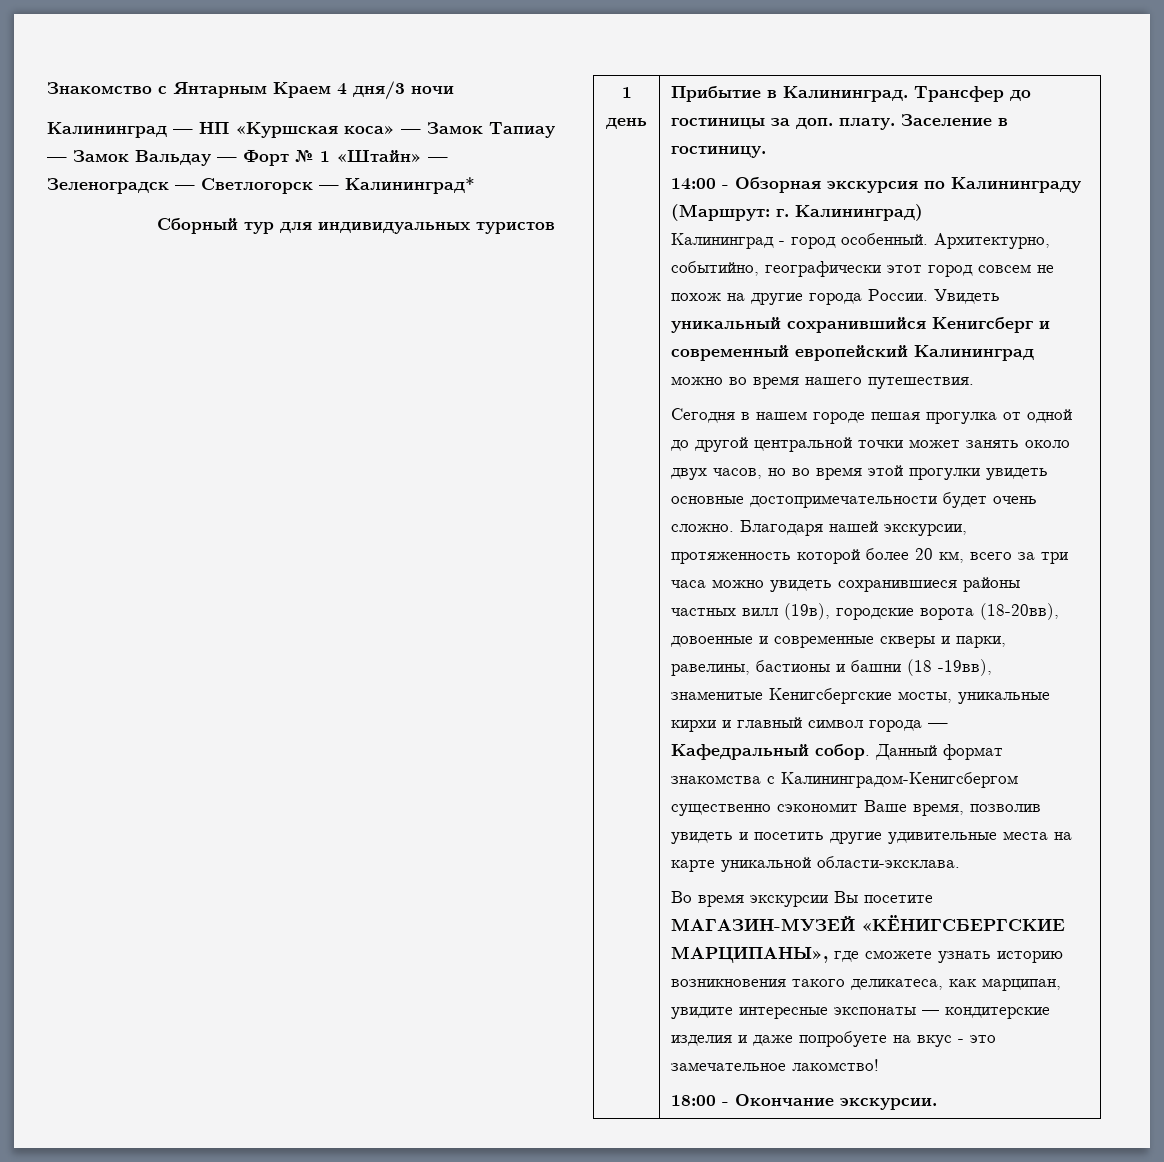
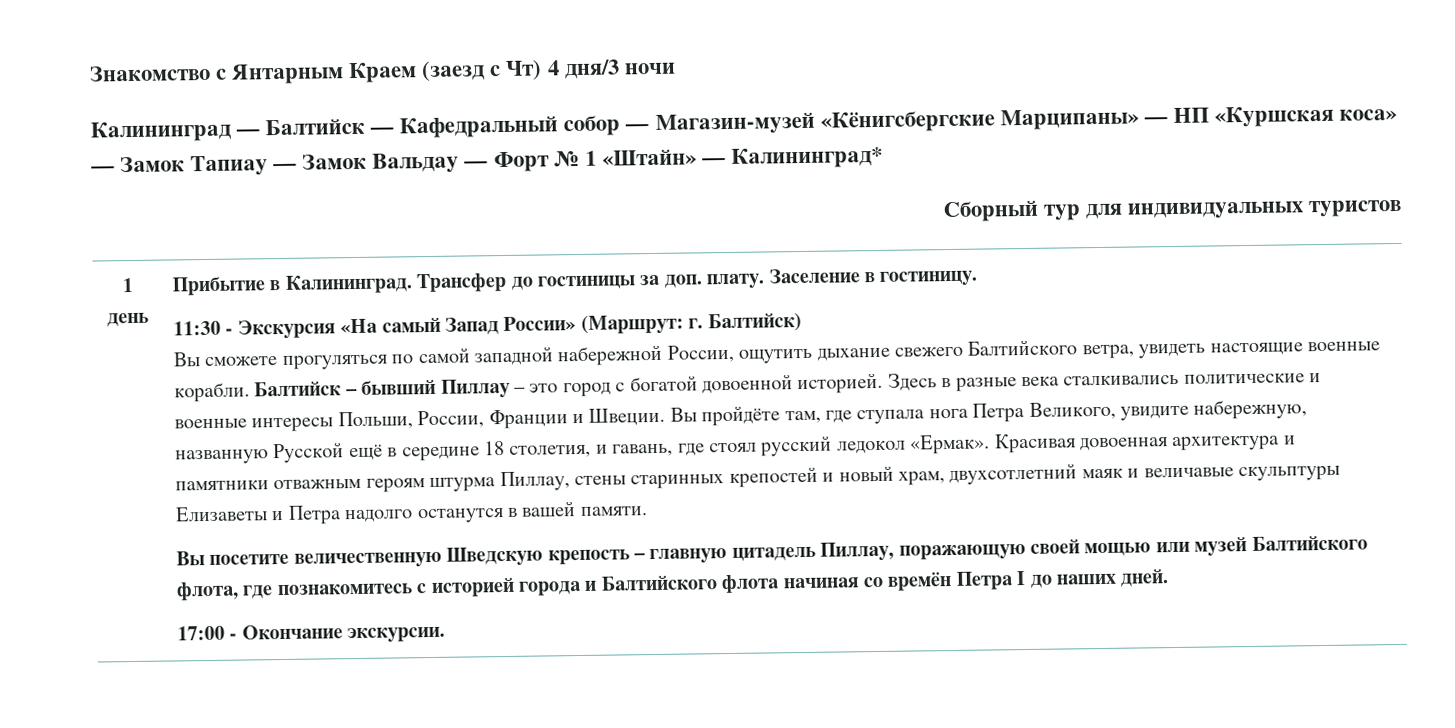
(331, 90) none -> [421,59,543,82] (заезд с Чт)
(193, 131) none -> [265,108,1168,139] Балтийск — Кафедральный собор — Магазин-музей «Кёнигсбергские Марципаны» —
[47,178,339,194] Зеленоградск — Светлогорск — -> (726, 161) none
[671,177,1082,193] [671,204,924,221] [671,233,1051,249] [671,261,1055,277] [671,289,1001,305] [671,317,1051,333] [671,345,1035,361] [671,376,975,389] [671,408,1073,424] [671,437,1071,452] [671,465,1049,480] [671,492,1038,508] [671,520,968,536] [671,548,1069,564] [671,577,1021,592] [671,603,1060,620] [671,635,1007,648] [671,659,993,676] [671,688,1051,704] [671,717,949,732] [671,744,1004,760] [671,772,1019,788] [671,800,1042,816] [671,831,1073,844] [671,856,961,872] [671,891,934,907] [671,915,1066,932] [671,946,1064,963] [671,978,1062,991] [671,1007,1051,1019] [671,1031,997,1047] [671,1059,880,1071] [671,1095,717,1106] 14:00 - Обзорная экскурсия по Калининграду (Маршрут: г. Калининград) // Калининград - город особенный. Архитектурно, событийно, географически этот город совсем не похож на другие города России. Увидеть уникальный сохранившийся Кенигсберг и современный европейский Калининград можно во время нашего путешествия. // Сегодня в нашем городе пешая прогулка от одной до другой центральной точки может занять около двух часов, но во время этой прогулки увидеть основные достопримечательности будет очень сложно. Благодаря нашей экскурсии, протяженность которой более 20 км, всего за три часа можно увидеть сохранившиеся районы частных вилл (19в), городские ворота (18-20вв), довоенные и современные скверы и парки, равелины, бастионы и башни (18 -19вв), знаменитые Кенигсбергские мосты, уникальные кирхи и главный символ города — Кафедральный собор. Данный формат знакомства с Калининградом-Кенигсбергом существенно сэкономит Ваше время, позволив увидеть и посетить другие удивительные места на карте уникальной области-эксклава. // Во время экскурсии Вы посетите МАГАЗИН-МУЗЕЙ «КЁНИГСБЕРГСКИЕ МАРЦИПАНЫ», где сможете узнать историю возникновения такого деликатеса, как марципан, увидите интересные экспонаты — кондитерские изделия и даже попробуете на вкус - это замечательное лакомство! // 18:00 -> [173,313,802,340] [173,339,1381,370] [174,372,1322,403] [174,399,1308,433] [175,433,1296,465] [175,463,1341,493] [175,501,648,525] [176,535,1368,569] [176,569,1170,601] [177,625,226,641] 11:30 - Экскурсия «На самый Запад России» (Маршрут: г. Балтийск) // Вы сможете прогуляться по самой западной набережной России, ощутить дыхание свежего Балтийского ветра, увидеть настоящие военные корабли. Балтийск – бывший Пиллау – это город с богатой довоенной историей. Здесь в разные века сталкивались политические и военные интересы Польши, России, Франции и Швеции. Вы пройдёте там, где ступала нога Петра Великого, увидите набережную, названную Русской ещё в середине 18 столетия, и гавань, где стоял русский ледокол «Ермак». Красивая довоенная архитектура и памятники отважным героям штурма Пиллау, стены старинных крепостей и новый храм, двухсотлетний маяк и величавые скульптуры Елизаветы и Петра надолго останутся в вашей памяти. // Вы посетите величественную Шведскую крепость – главную цитадель Пиллау, поражающую своей мощью или музей Балтийского флота, где познакомитесь с историей города и Балтийского флота начиная со времён Петра I до наших дней. // 17:00

